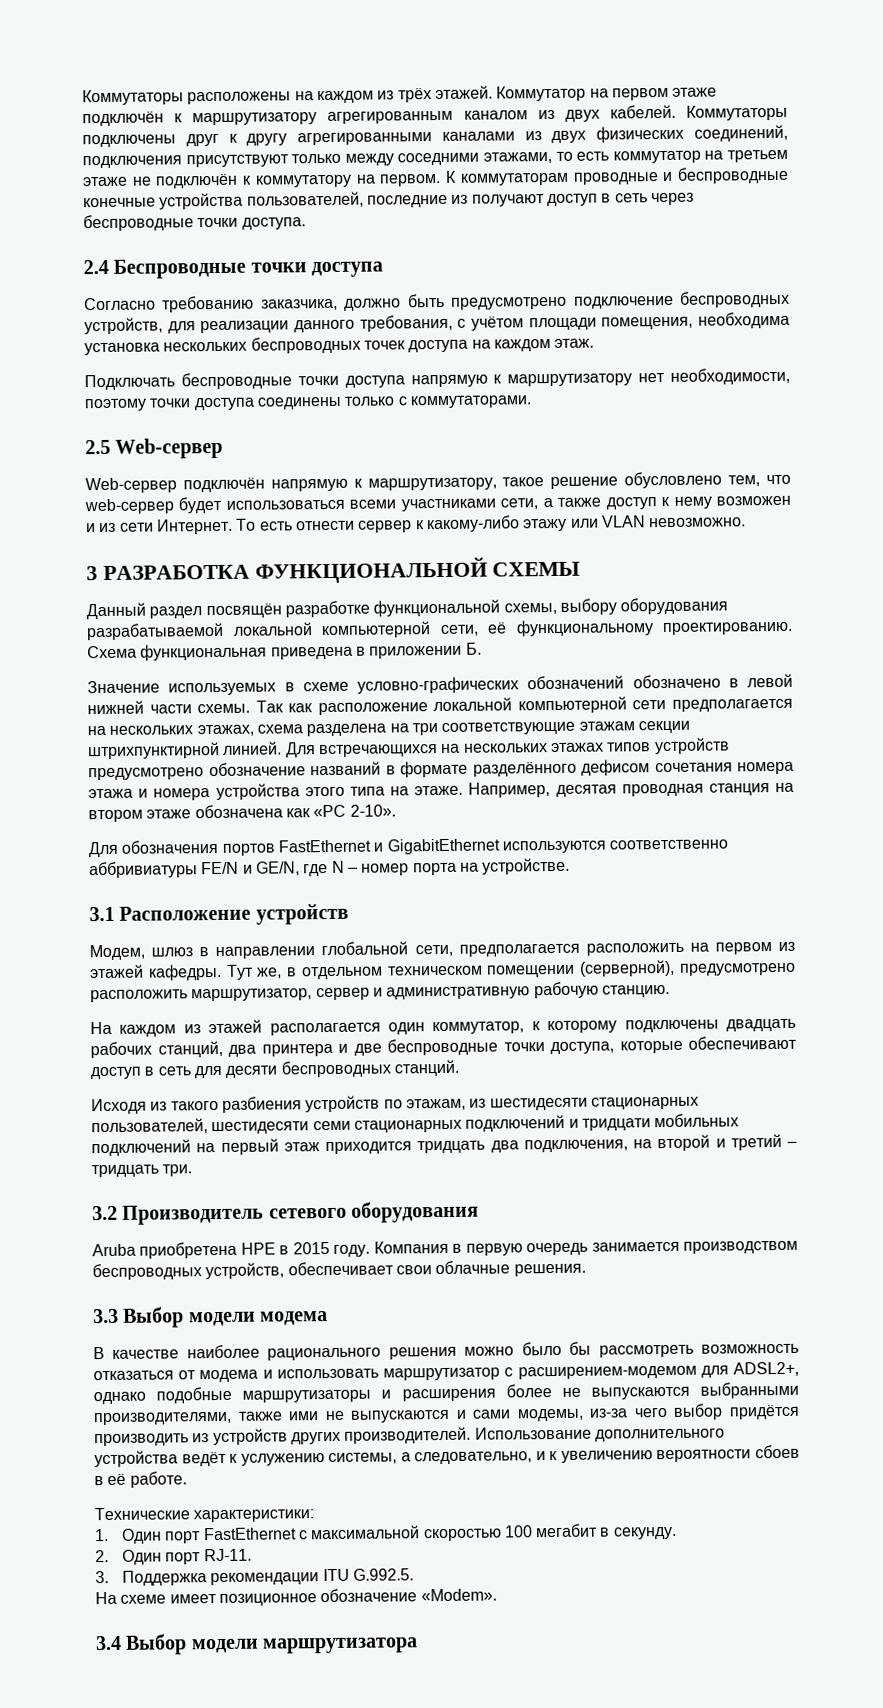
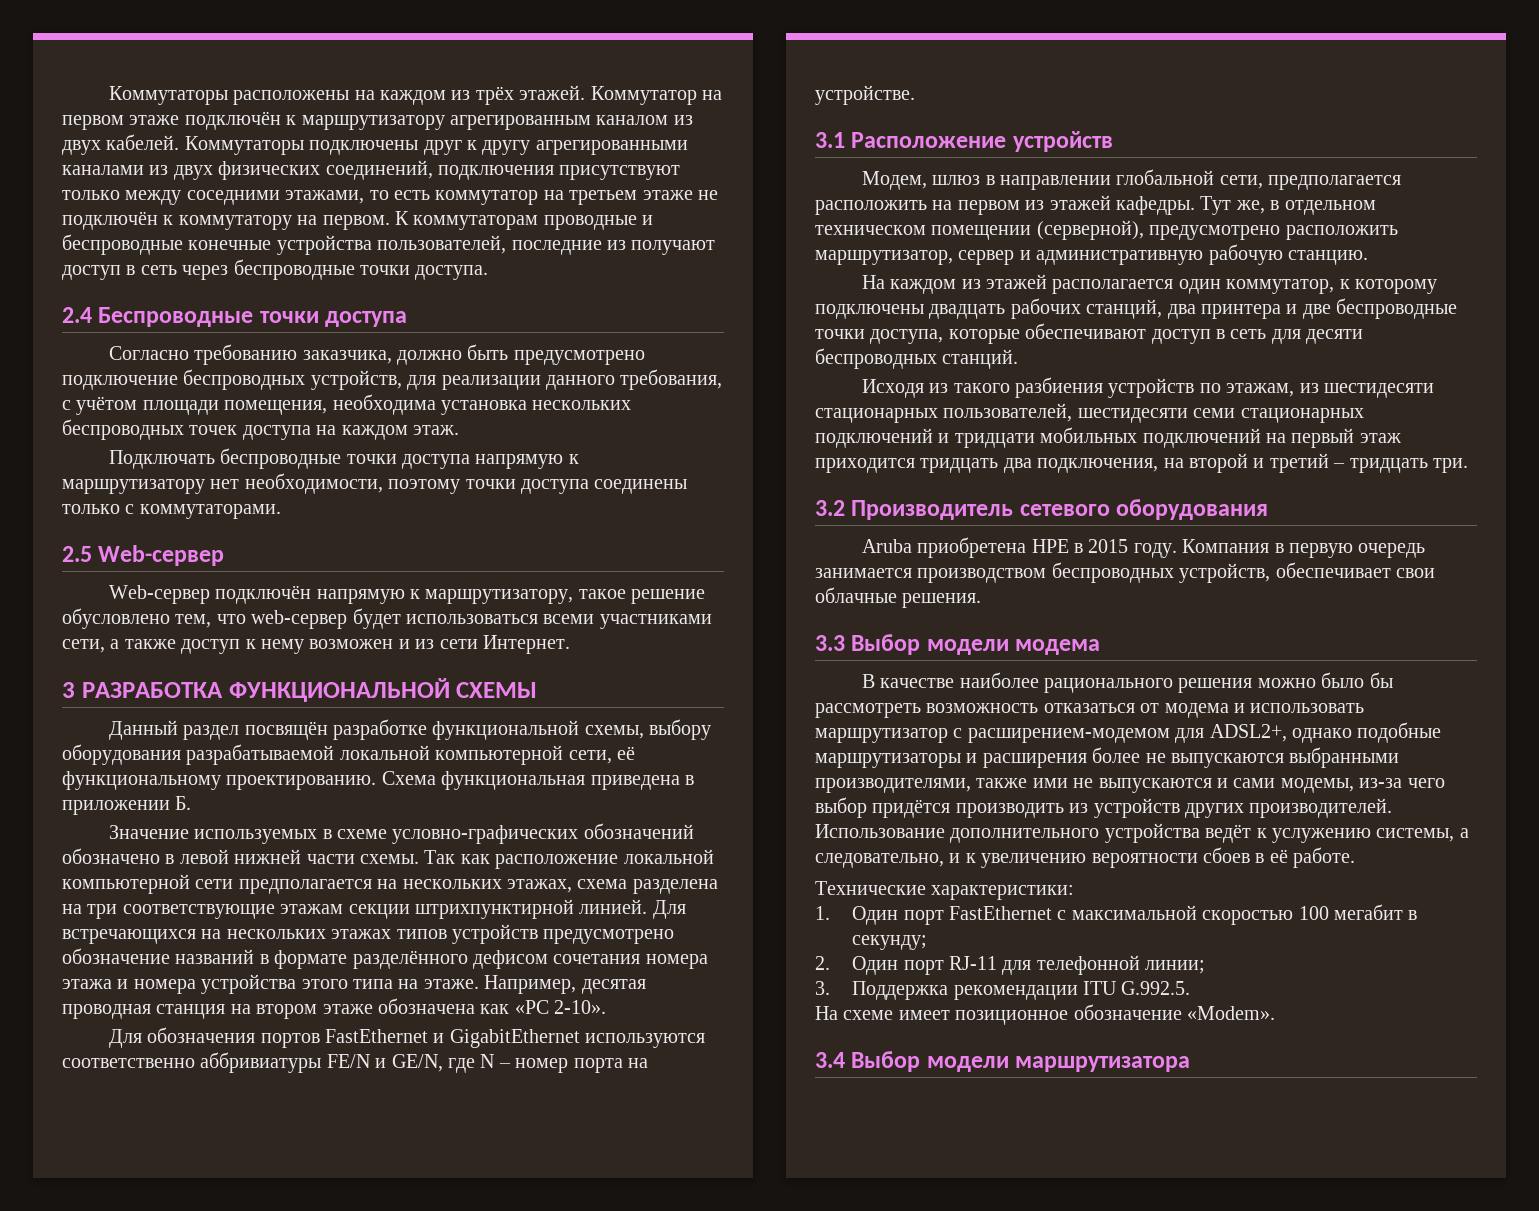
[236,515,747,533] То есть отнести сервер к какому-либо этажу или VLAN невозможно. -> (570, 644) none
[613,1526,677,1540] секунду. -> [852,935,928,950] секунду;
[203,1548,252,1562] RJ-11. -> [948,955,1206,975] RJ-11 для телефонной линии;

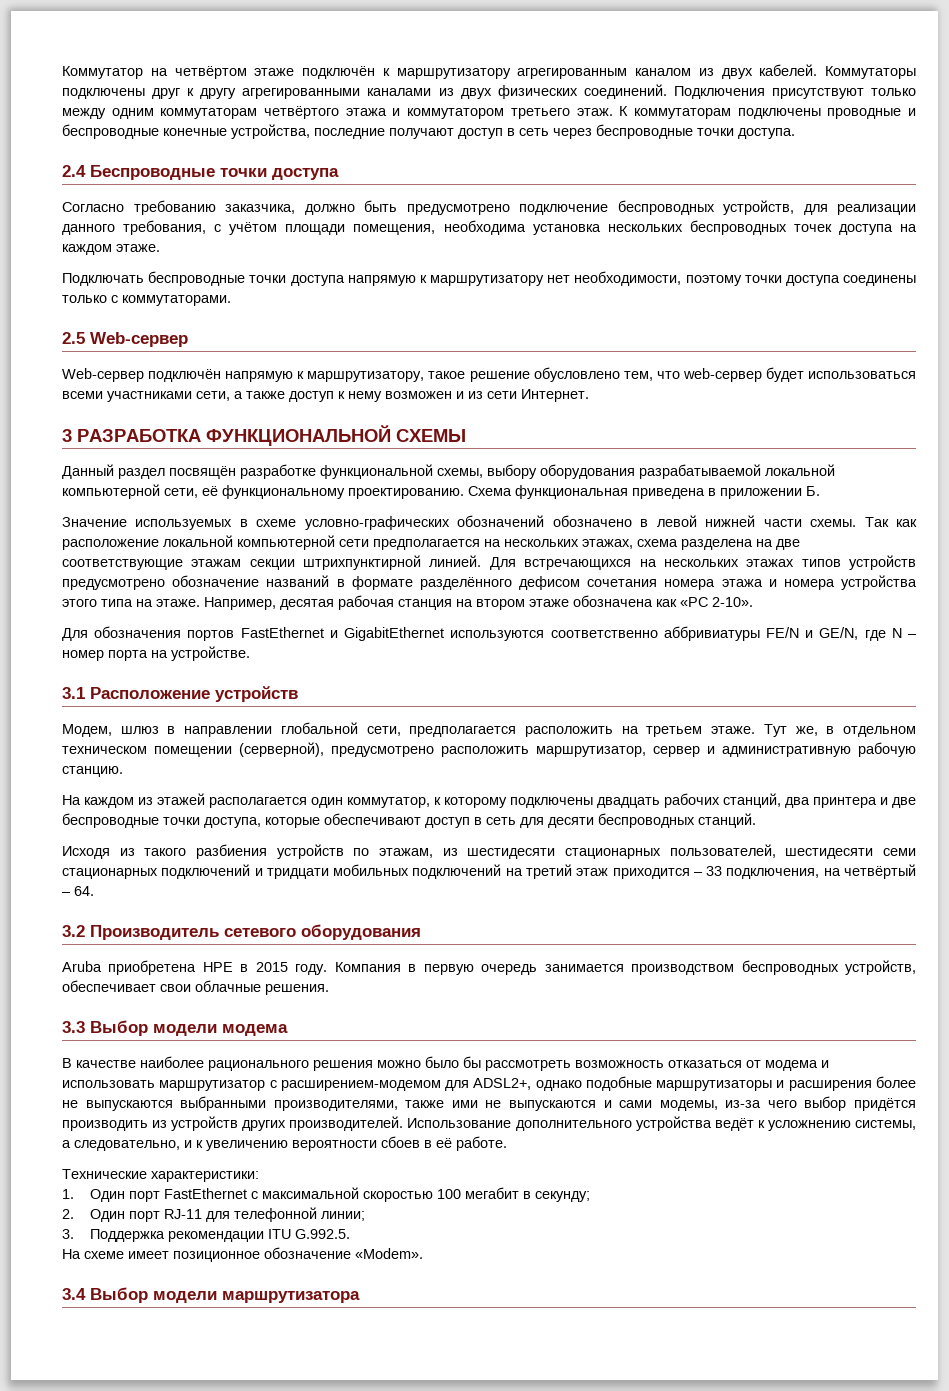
[108,85,586,105] Коммутаторы расположены на каждом из трёх этажей. -> (62, 72) none
[62,115,124,130] первом -> [174,66,247,79] четвёртом
[325,160,554,180] соединений, подключения -> [583,84,765,99] соединений. Подключения
[186,190,718,205] [62,211,390,230] соседними этажами, то есть коммутатор на третьем этаже не подключён к коммутатору на первом. -> [111,106,613,119] одним коммутаторам четвёртого этажа и коммутатором третьего этаж.
(539, 222) none -> [737,108,821,119] подключены
[276,235,626,255] устройства пользователей, последние из -> [231,124,385,139] устройства, последние
[413,425,459,435] этаж. -> [116,244,160,252] этаже.
[87,904,118,919] три -> [776,539,800,550] две
[62,1004,151,1019] проводная -> [338,595,394,610] рабочая
[957,195,1195,215] первом из этажей кафедры. -> [646,726,756,737] третьем этаже.
[1291,428,1355,448] первый -> [526,864,572,879] третий
[920,453,1468,473] тридцать два подключения, на второй и третий – тридцать три. -> [693,864,917,879] [62,886,94,896] – 33 подключения, на четвёртый – 64.
[1272,828,1371,843] услужению -> [767,1120,851,1131] усложнению

